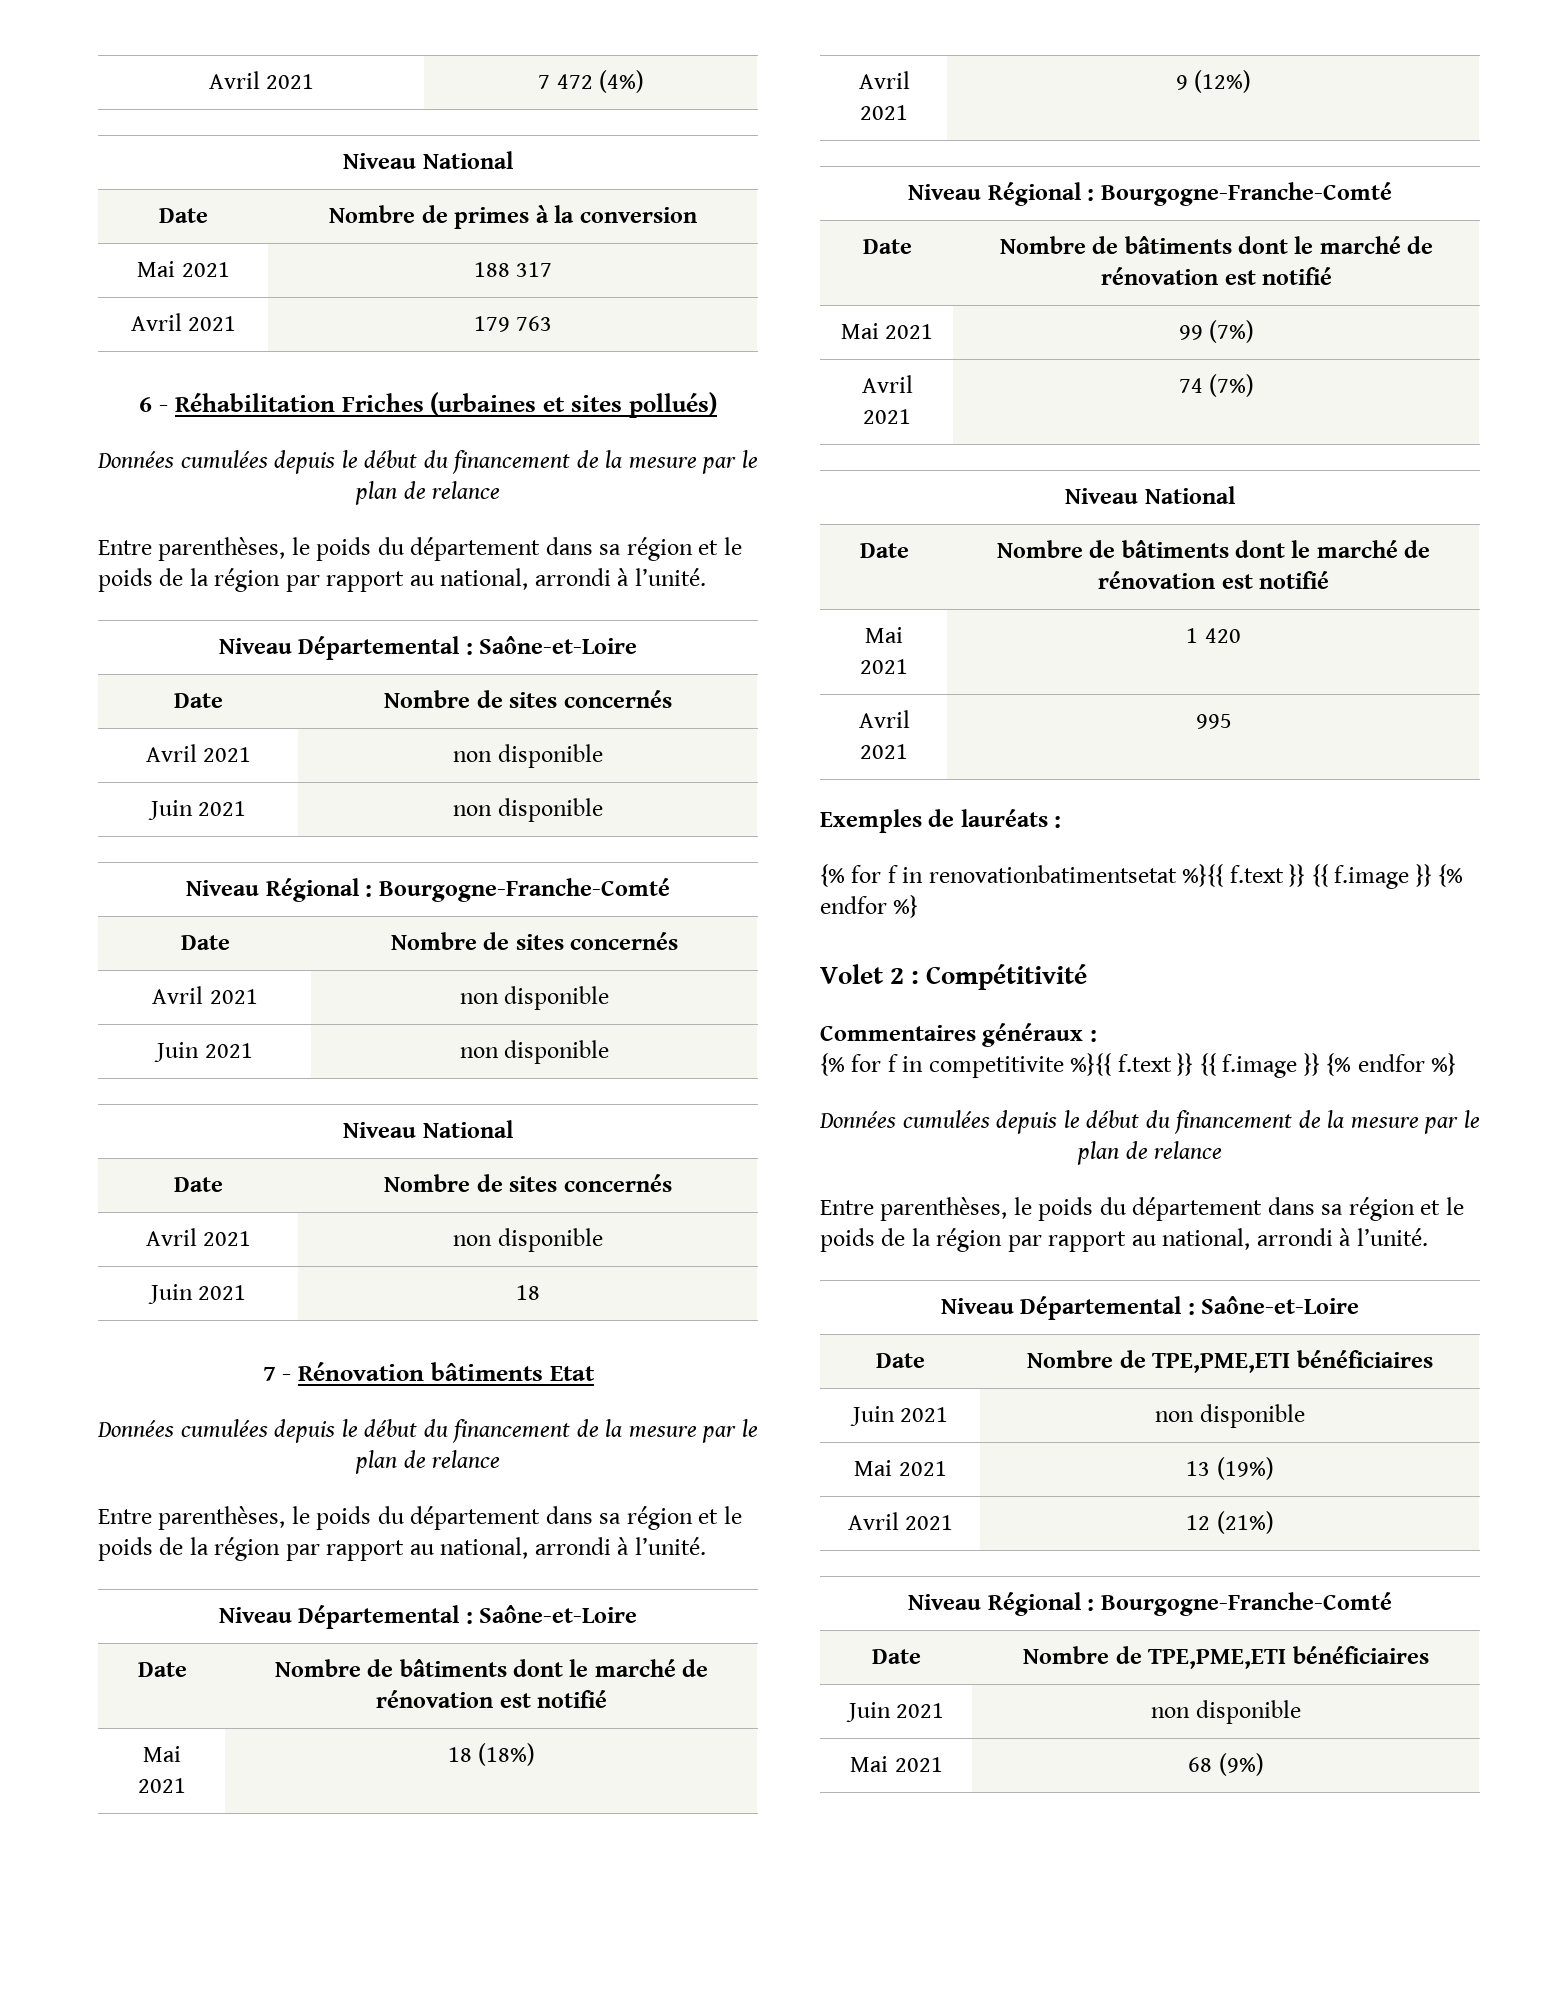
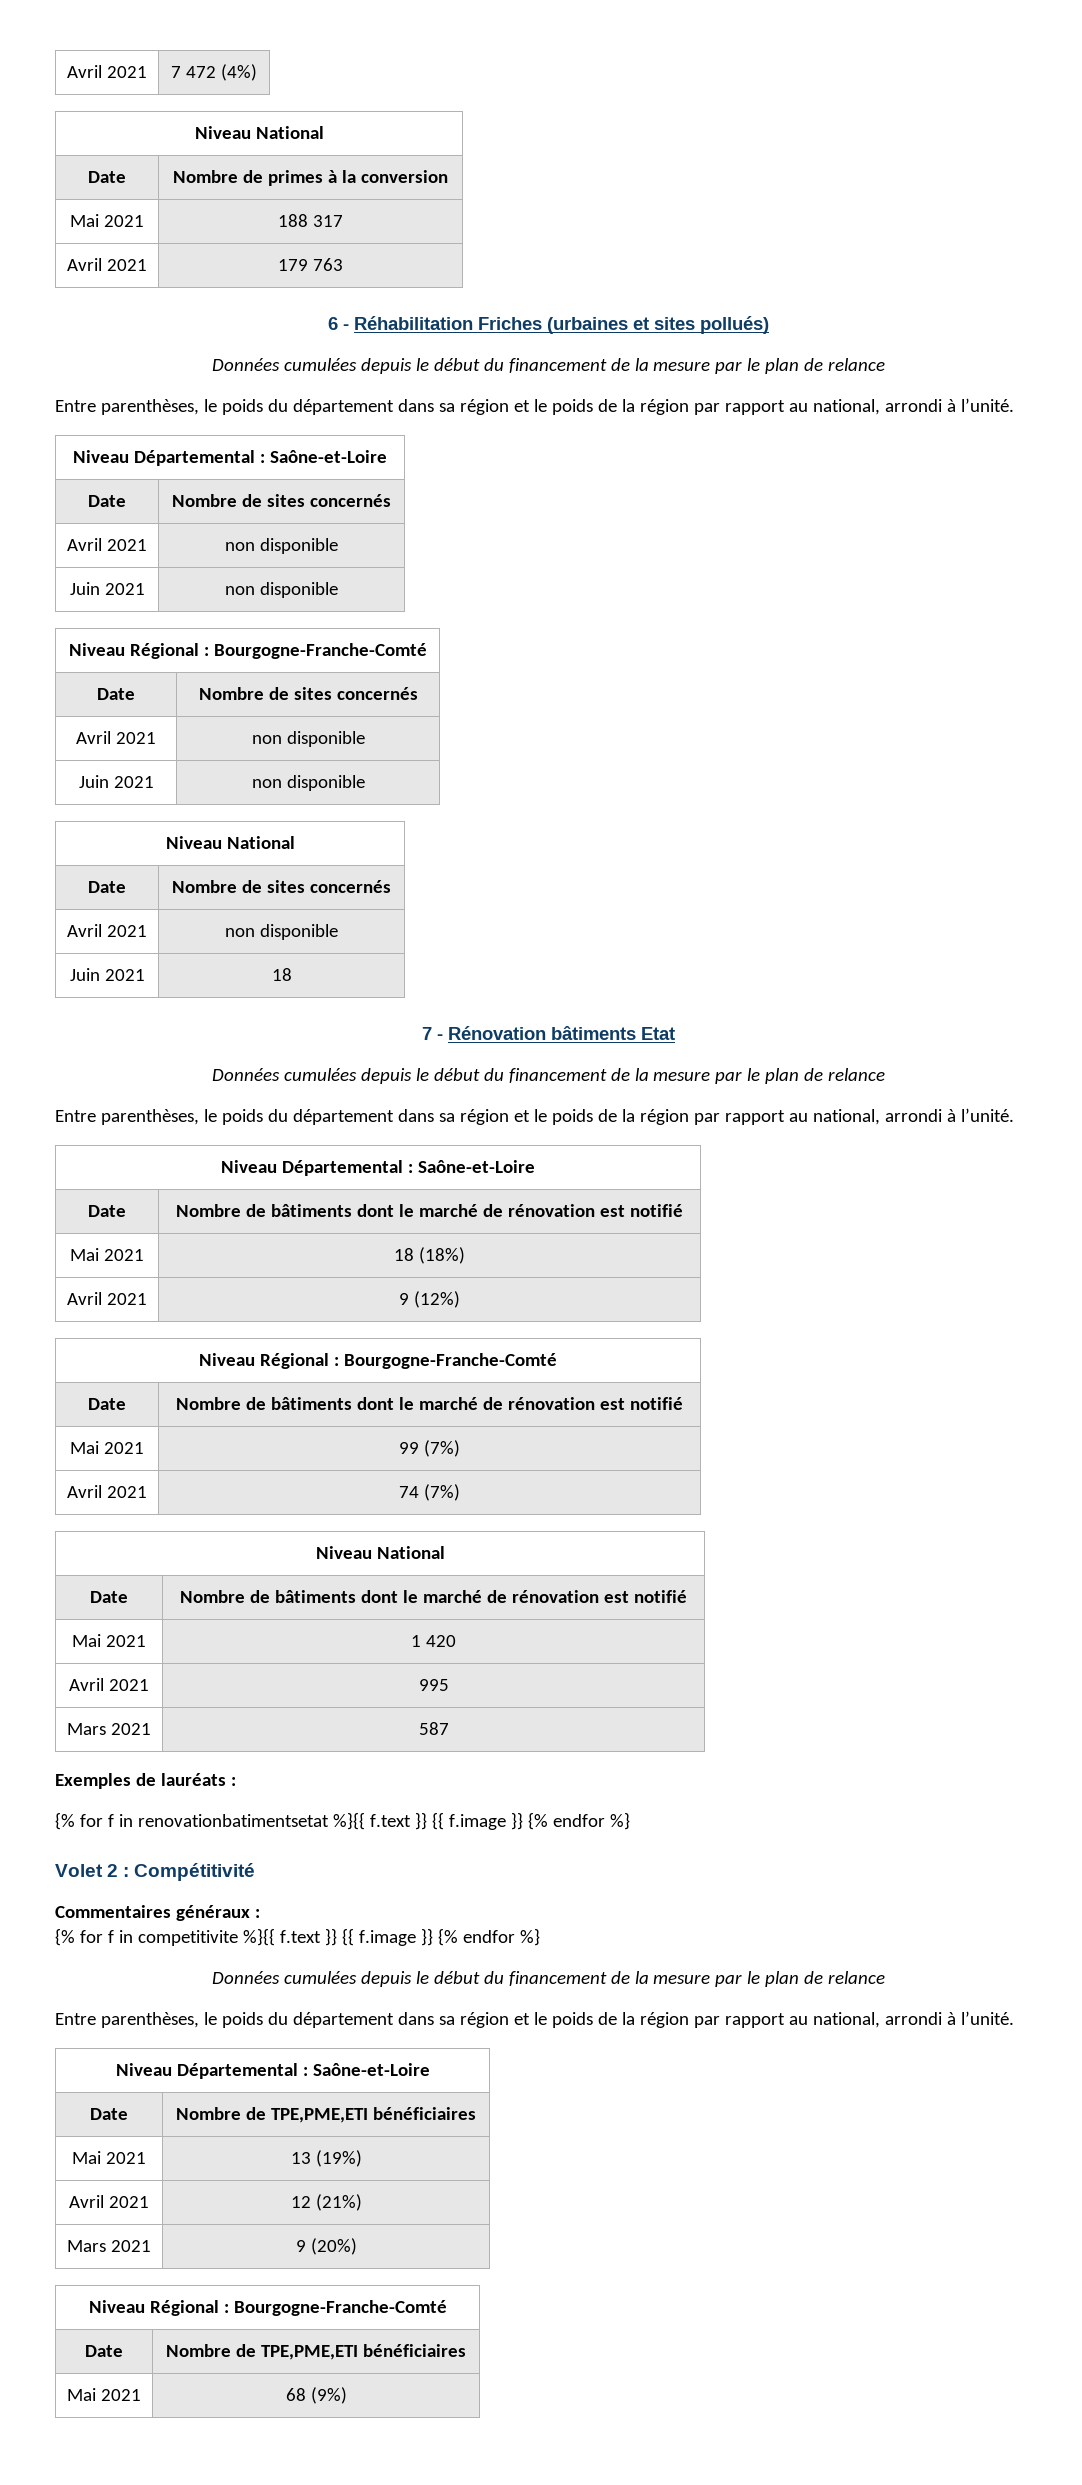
(1232, 721) none -> [67,1723,151,1735] [418,1722,449,1735] // Mars 2021 | 587
[849,1406,949,1426] [1155,1404,1305,1428] // Juin 2021 | non disponible -> (476, 2113) none
(1274, 1522) none -> [67,2240,151,2252] [295,2238,357,2255] // Mars 2021 | 9 (20%)
[845,1702,945,1722] [1151,1700,1301,1724] // Juin 2021 | non disponible -> (466, 2350) none

